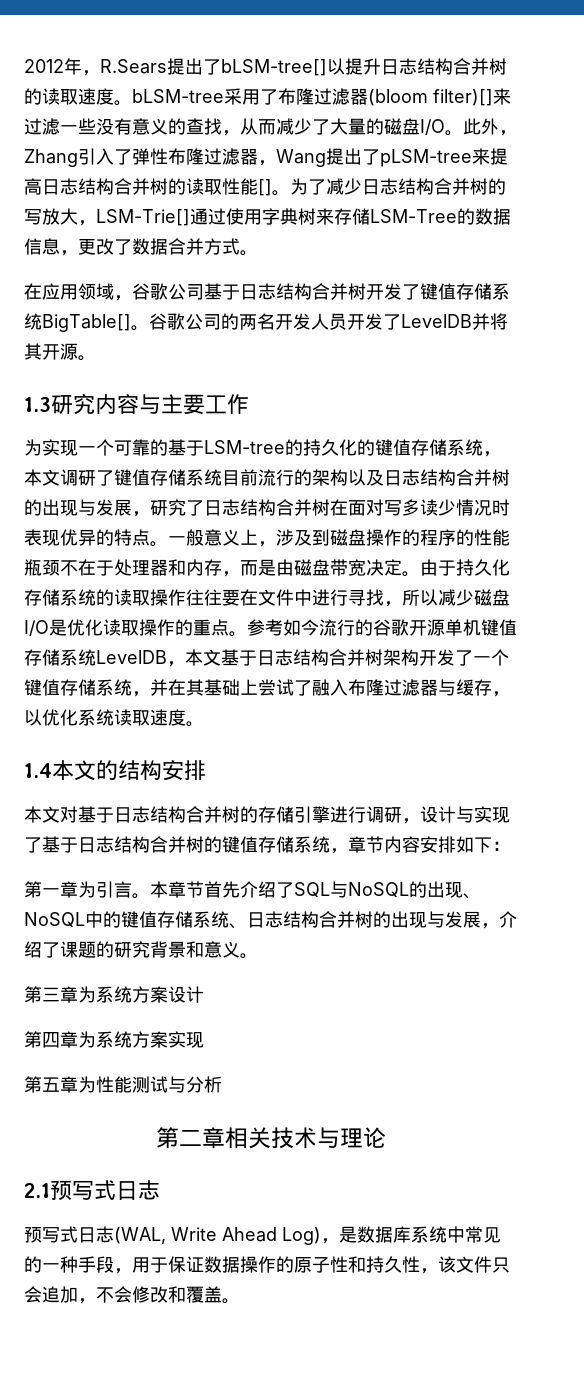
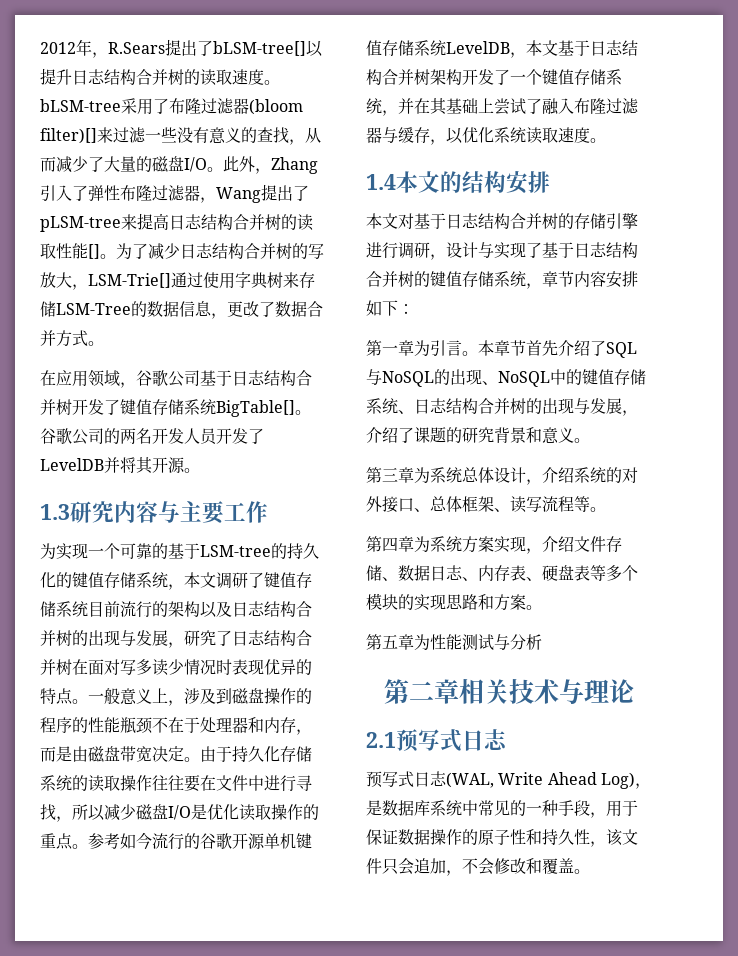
[132,986,204,1003] 方案设计 -> [462,467,638,485] [366,496,606,513] 总体设计，介绍系统的对外接口、总体框架、读写流程等。
(204, 1040) none -> [526,536,622,554] [366,565,638,581] [366,593,542,611] ，介绍文件存储、数据日志、内存表、硬盘表等多个模块的实现思路和方案。

